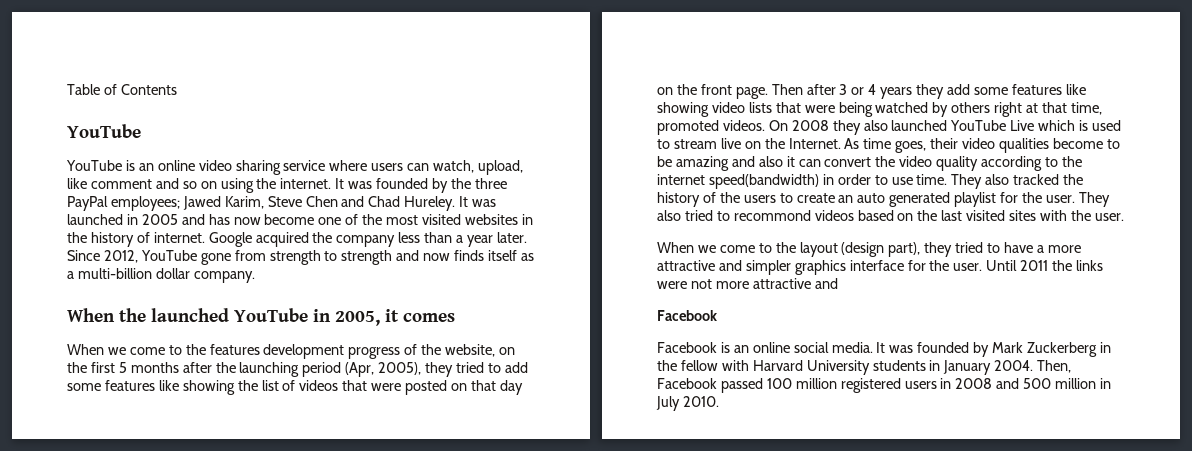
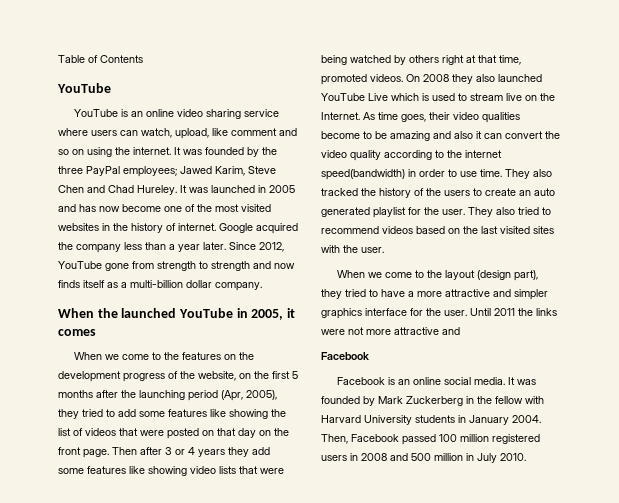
(260, 349) none -> [224,352,255,360] on the
[733,210,811,221] recommond -> [321,226,379,234] recommend

